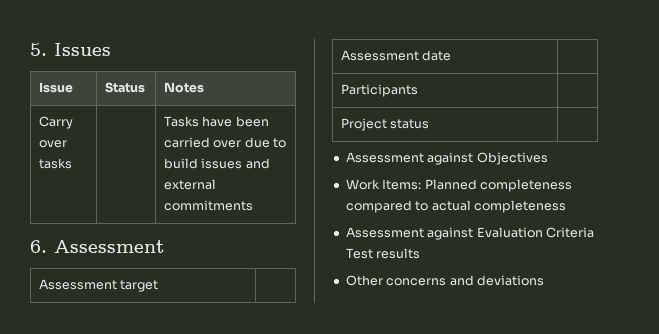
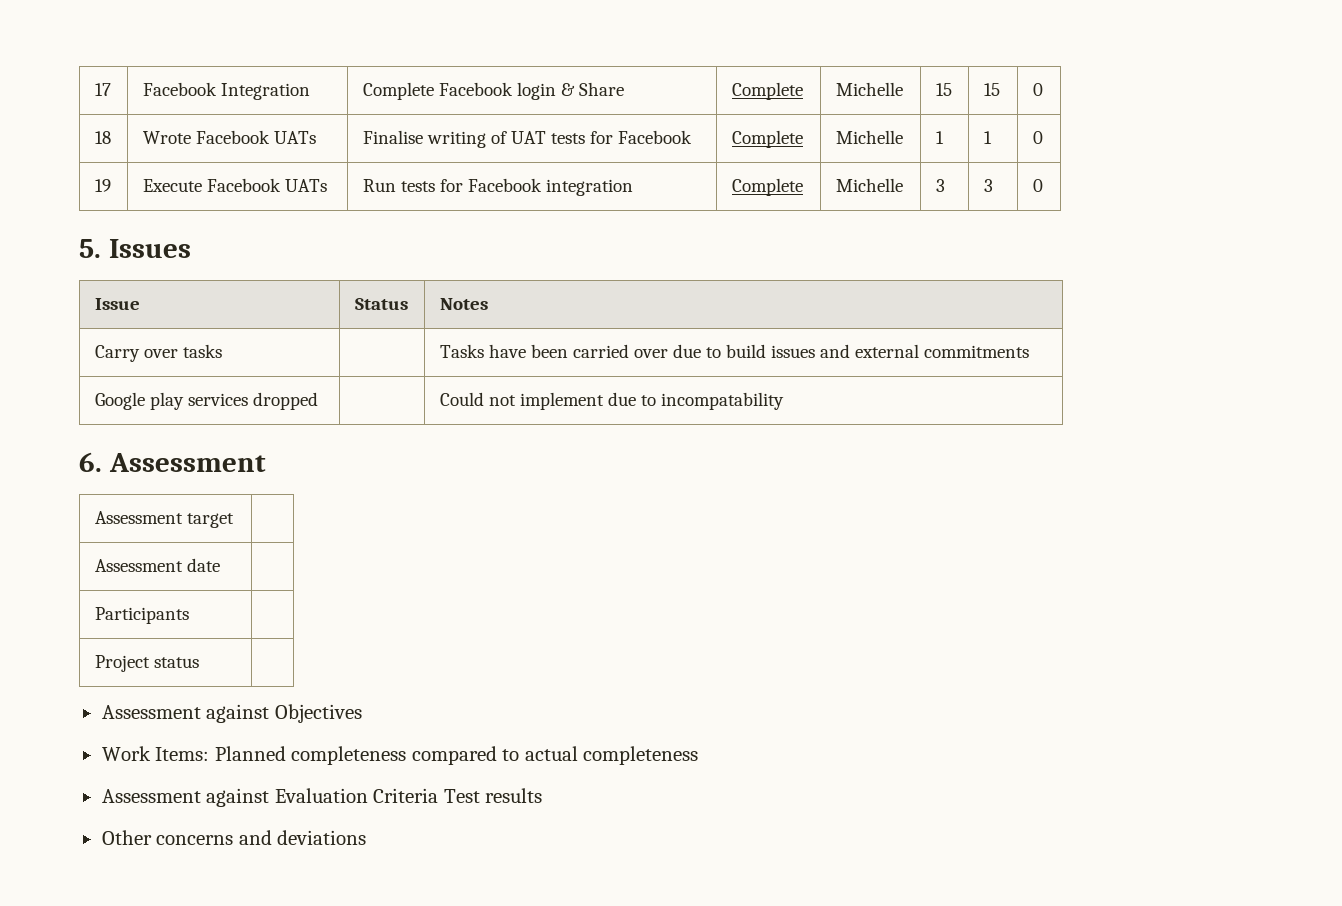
(30, 49) none -> [94,83,111,96] [142,82,310,100] [362,82,624,100] [731,82,803,100] [835,82,903,96] [935,83,952,96] [983,83,1000,96] [1032,83,1043,96] [94,131,111,144] [142,130,316,144] [362,130,692,148] [731,130,803,148] [835,130,903,144] [935,131,944,144] [983,131,992,144] [1032,131,1043,144] [94,179,111,192] [142,178,327,192] [362,178,633,196] [731,178,803,196] [835,178,903,192] [935,179,945,192] [983,179,993,192] [1032,179,1043,192] 17 | Facebook Integration | Complete Facebook login & Share | Complete | Michelle | 15 | 15 | 0 // 18 | Wrote Facebook UATs | Finalise writing of UAT tests for Facebook | Complete | Michelle | 1 | 1 | 0 // 19 | Execute Facebook UATs | Run tests for Facebook integration | Complete | Michelle | 3 | 3 | 0 //
(254, 205) none -> [94,392,318,410] [439,392,784,410] // Google play services dropped | | Could not implement due to incompatability

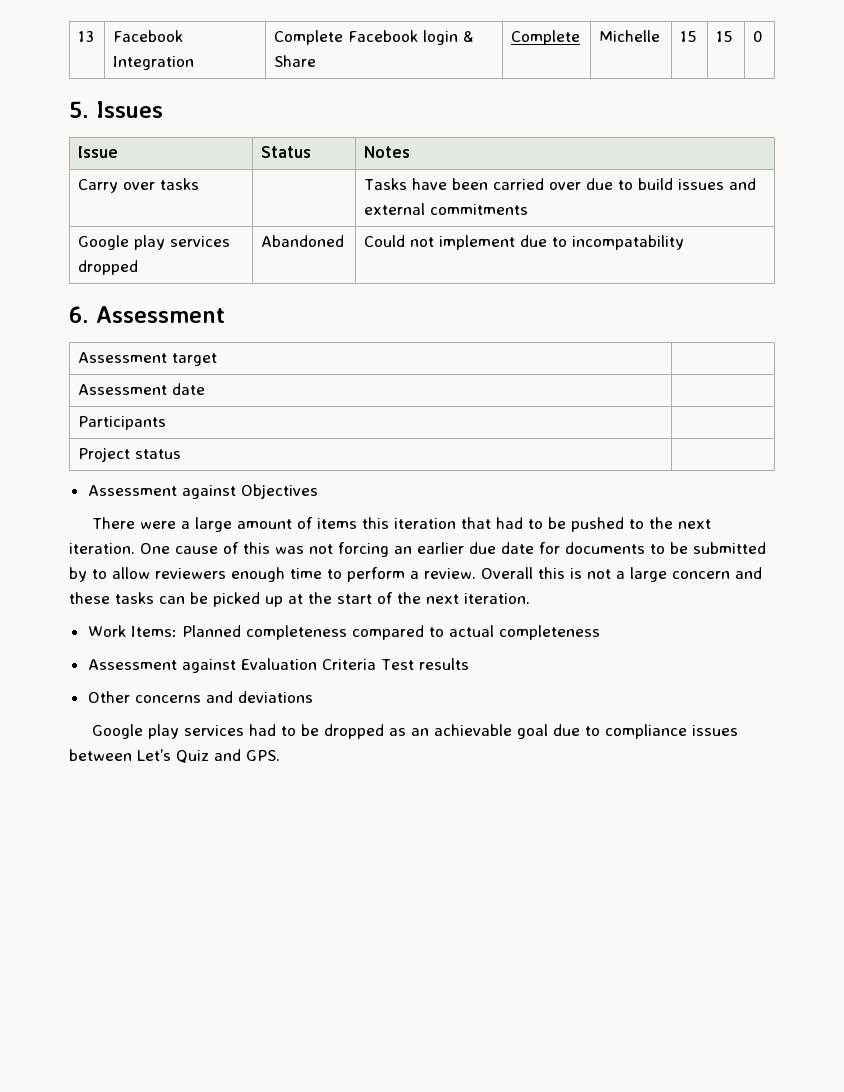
[94,83,111,96] 17 -> [78,31,95,42] 13
[94,131,111,144] [142,130,316,144] [362,130,692,148] [731,130,803,148] [835,130,903,144] [935,131,944,144] [983,131,992,144] [1032,131,1043,144] [94,179,111,192] [142,178,327,192] [362,178,633,196] [731,178,803,196] [835,178,903,192] [935,179,945,192] [983,179,993,192] [1032,179,1043,192] // 18 | Wrote Facebook UATs | Finalise writing of UAT tests for Facebook | Complete | Michelle | 1 | 1 | 0 // 19 | Execute Facebook UATs | Run tests for Facebook integration | Complete | Michelle | 3 | 3 | 0 -> (764, 36) none
(318, 401) none -> [261,235,345,247] Abandoned
(362, 713) none -> [92,517,712,532] [69,542,766,557] [69,567,762,582] [69,592,530,607] // There were a large amount of items this iteration that had to be pushed to the next iteration. One cause of this was not forcing an earlier due date for documents to be submitted by to allow reviewers enough time to perform a review. Overall this is not a large concern and these tasks can be picked up at the start of the next iteration.
(367, 837) none -> [92,724,739,739] [69,749,280,763] // Google play services had to be dropped as an achievable goal due to compliance issues between Let’s Quiz and GPS.

